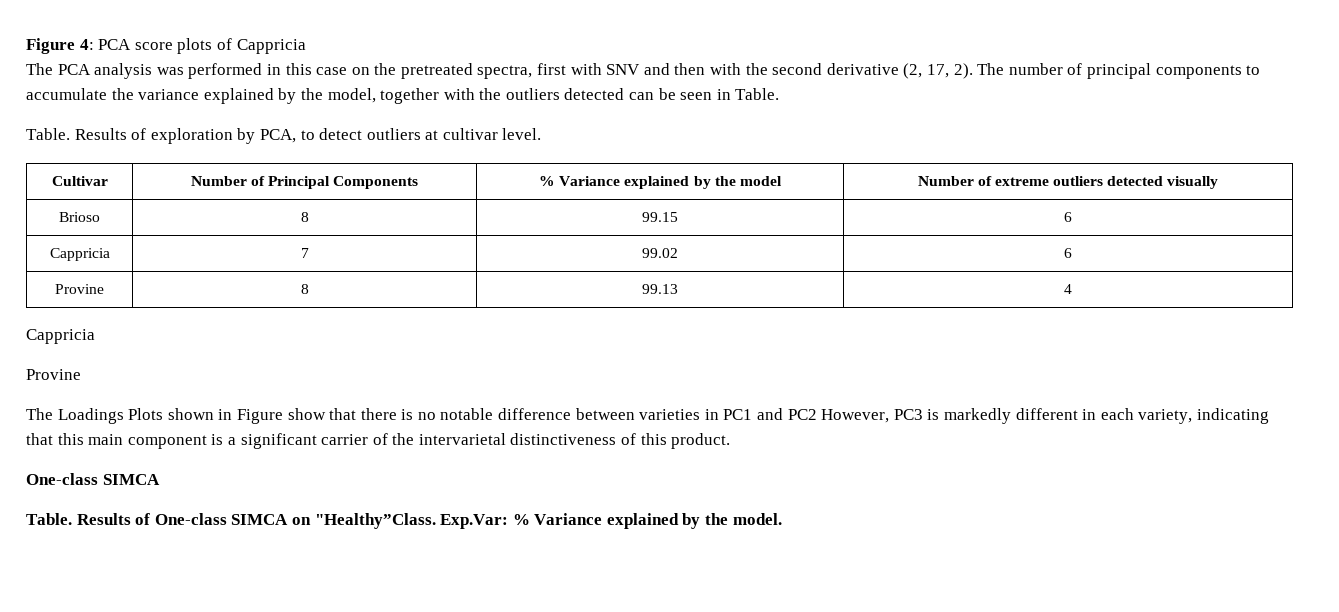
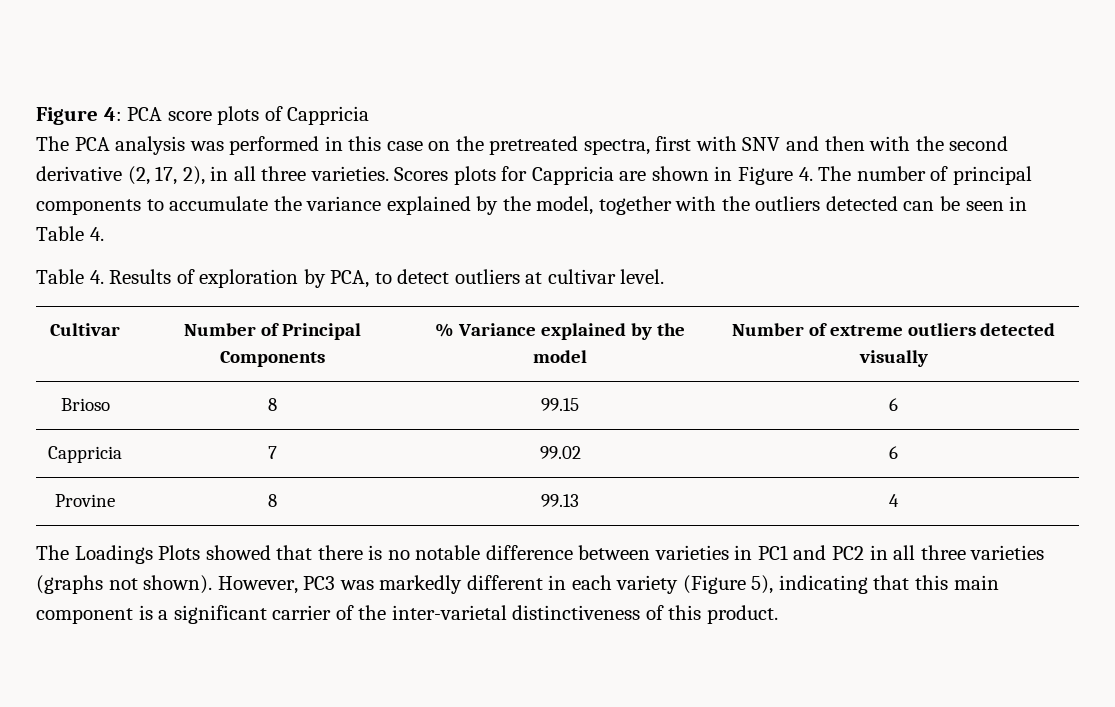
[953,63,973,79] 2). -> [182,166,813,185] 2), in all three varieties. Scores plots for Cappricia are shown in Figure 4.
[735,88,780,100] [26,128,70,140] Table. // Table. -> [36,226,104,241] [36,269,104,284] Table 4. // Table 4.
[26,329,95,344] [26,369,81,380] // Cappricia // Provine -> (899, 500) none
[167,408,326,424] shown in Figure show -> [205,545,271,560] showed
(817, 414) none -> [869,545,1045,560] [36,575,213,594] in all three varieties (graphs not shown).
[927,409,940,420] is -> [339,580,374,590] was
[1138,409,1193,424] variety, -> [616,575,774,594] variety (Figure 5),
[418,433,506,445] intervarietal -> [391,605,507,620] inter-varietal
[26,473,160,485] [26,513,782,529] // One-class SIMCA // Table. Results of One-class SIMCA on "Healthy”Class. Exp.Var: % Variance explained by the model. -> (778, 614) none

